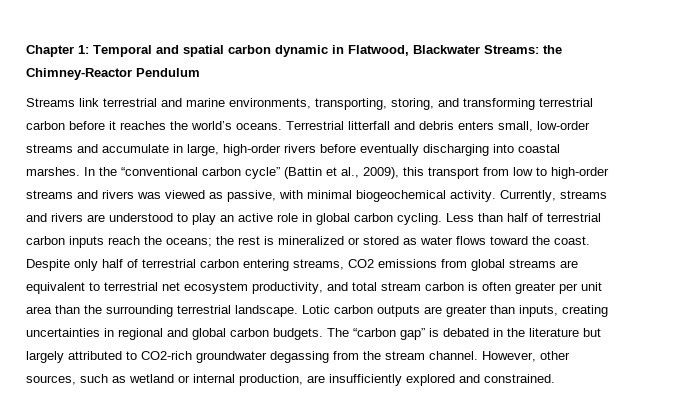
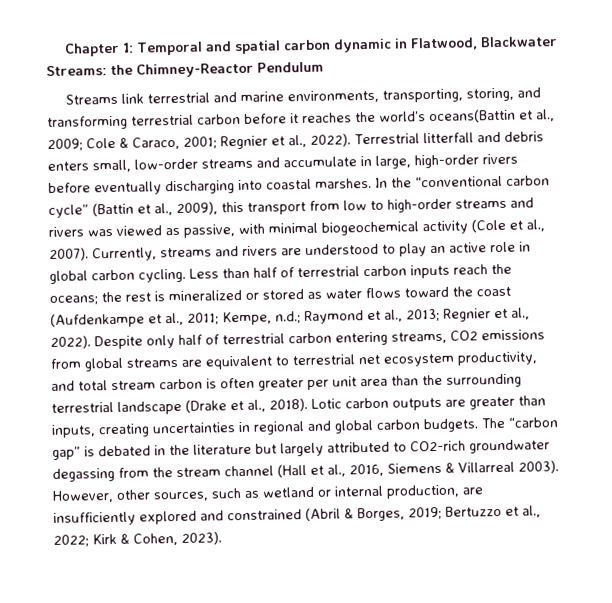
[236,123,282,130] oceans. -> [429,108,555,124] [47,133,351,151] oceans(Battin et al., 2009; Cole & Caraco, 2001; Regnier et al., 2022).
[450,190,496,202] activity. -> [422,218,545,235] [49,247,89,261] activity (Cole et al., 2007).
[554,236,590,245] coast. -> [476,286,511,297] [50,307,530,328] [50,335,91,349] coast (Aufdenkampe et al., 2011; Kempe, n.d.; Raymond et al., 2013; Regnier et al., 2022).
[235,305,298,317] landscape. -> [117,397,308,415] landscape (Drake et al., 2018).
[429,351,478,360] channel. -> [224,460,559,478] channel (Hall et al., 2016, Siemens & Villarreal 2003).
[484,374,555,383] constrained. -> [227,505,541,522] [53,531,222,547] constrained (Abril & Borges, 2019; Bertuzzo et al., 2022; Kirk & Cohen, 2023).

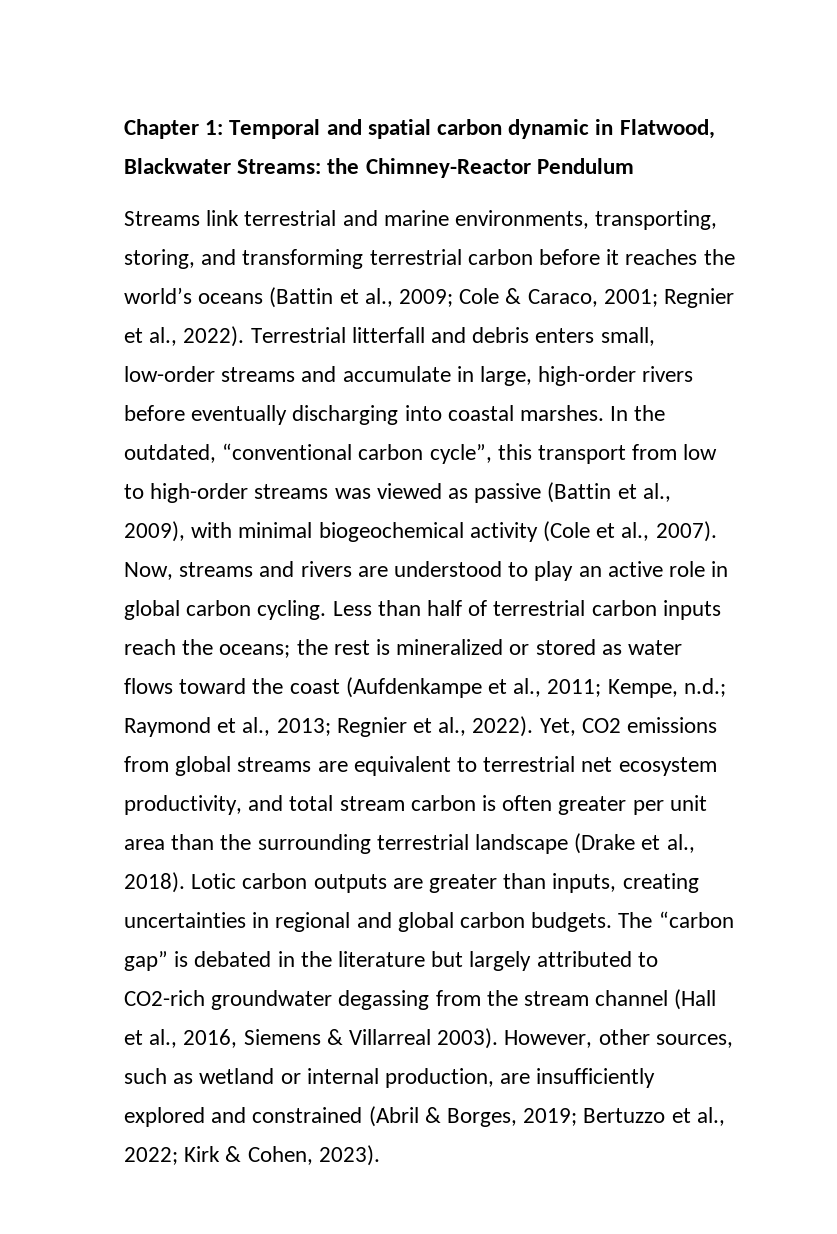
[429,108,516,124] oceans(Battin -> [198,287,334,308] oceans (Battin
(412, 182) none -> [124,444,216,463] outdated,
[48,201,218,218] cycle” (Battin et al., 2009), -> [429,444,492,464] cycle”,
[510,197,534,208] [48,226,84,237] and rivers -> (329, 491) none
[183,224,235,238] passive, -> [474,482,671,503] [124,521,185,542] passive (Battin et al., 2009),
[92,247,157,262] Currently, -> [124,562,173,580] Now,
[94,331,447,350] Despite only half of terrestrial carbon entering streams, -> [539,718,576,736] Yet,

